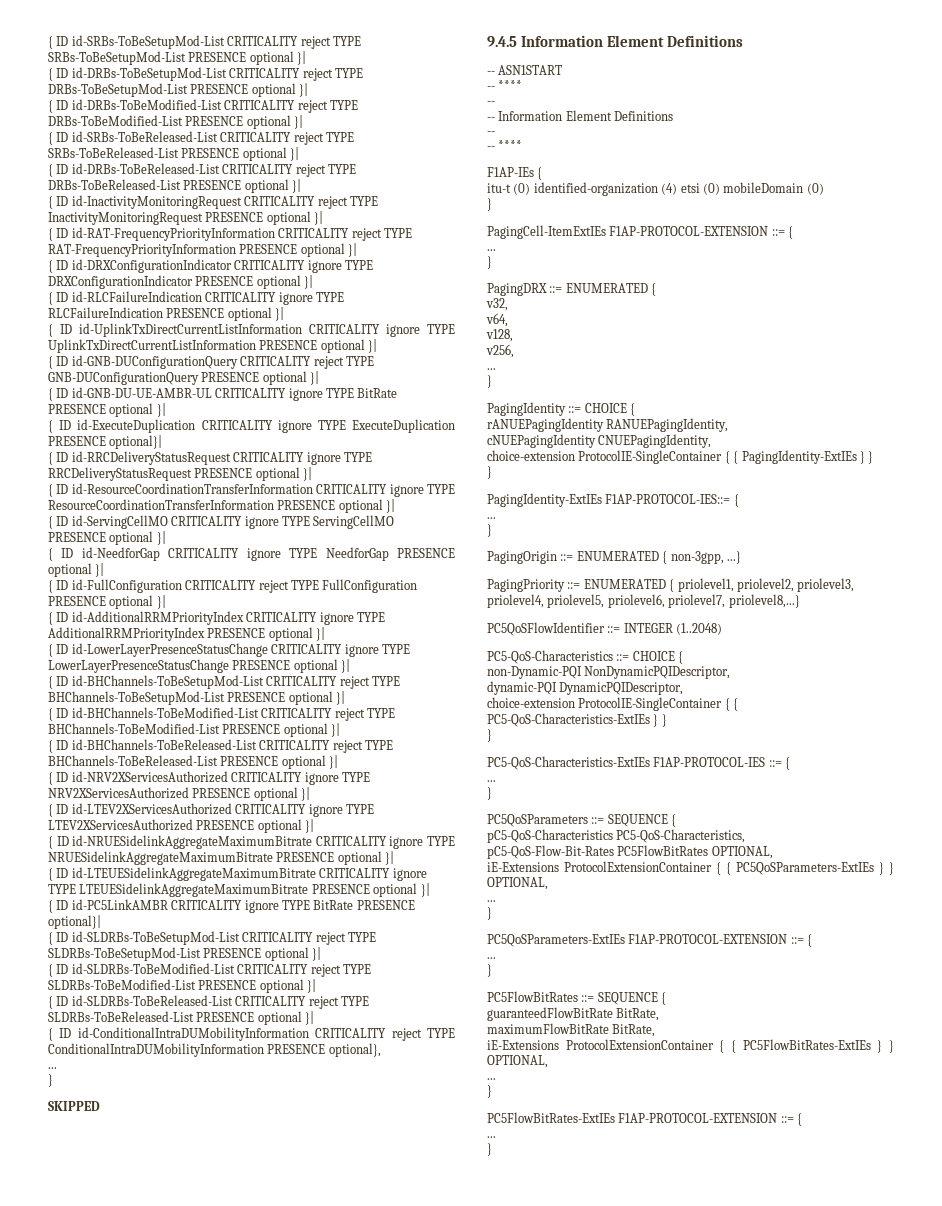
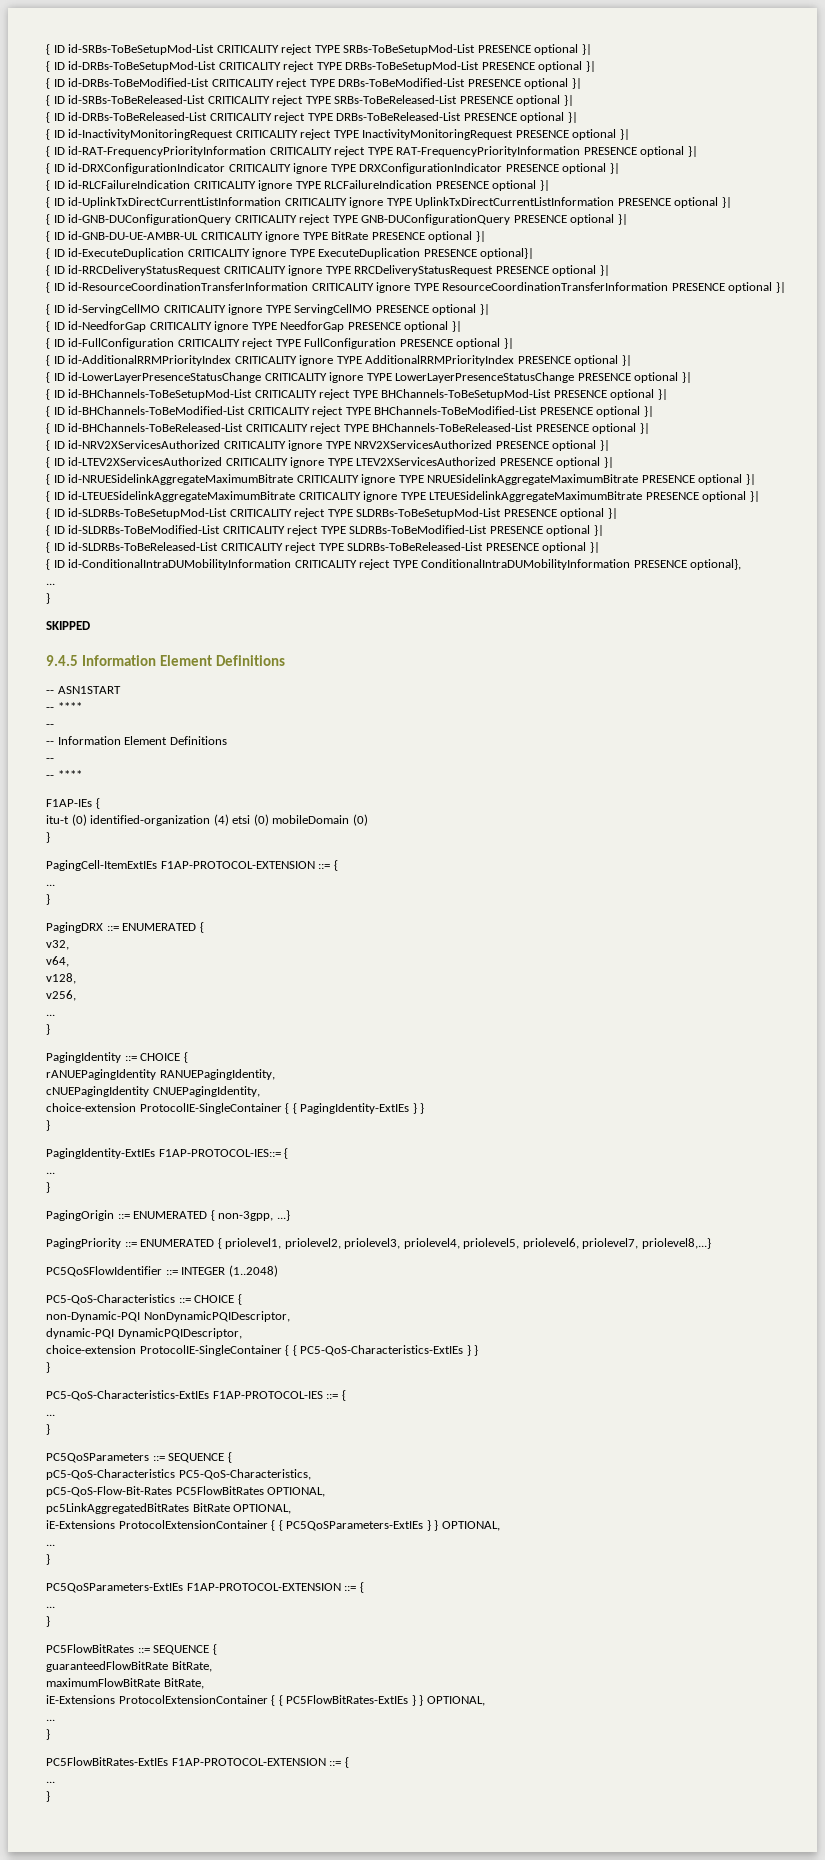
[48,899,415,913] [48,915,101,929] // { ID id-PC5LinkAMBR CRITICALITY ignore TYPE BitRate PRESENCE optional}| -> (760, 496) none
(773, 852) none -> [46,1503,292,1514] // pc5LinkAggregatedBitRates BitRate OPTIONAL,

